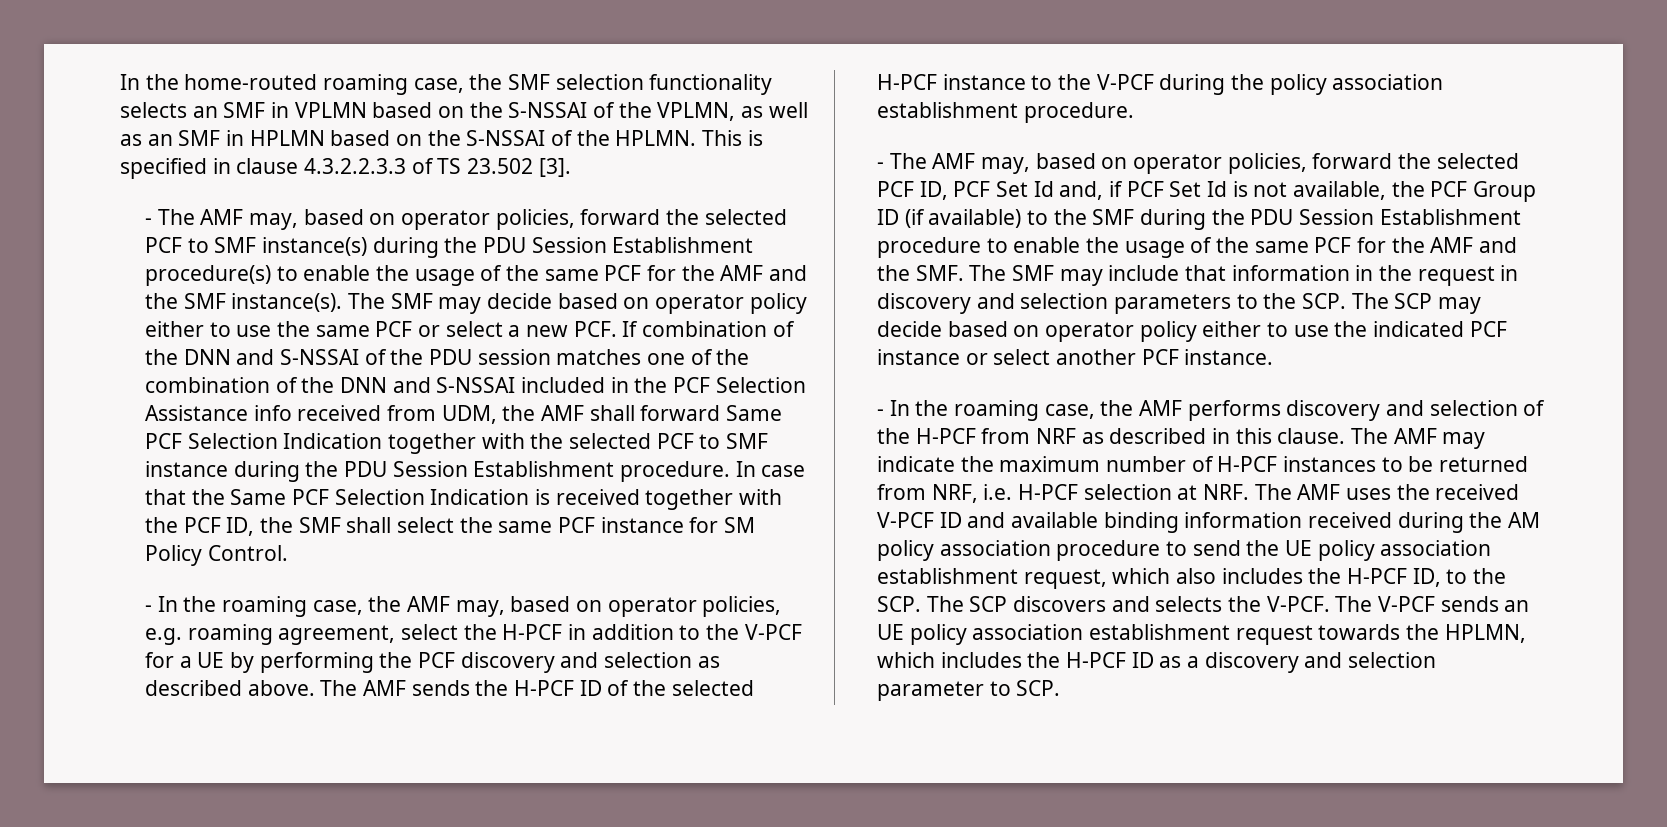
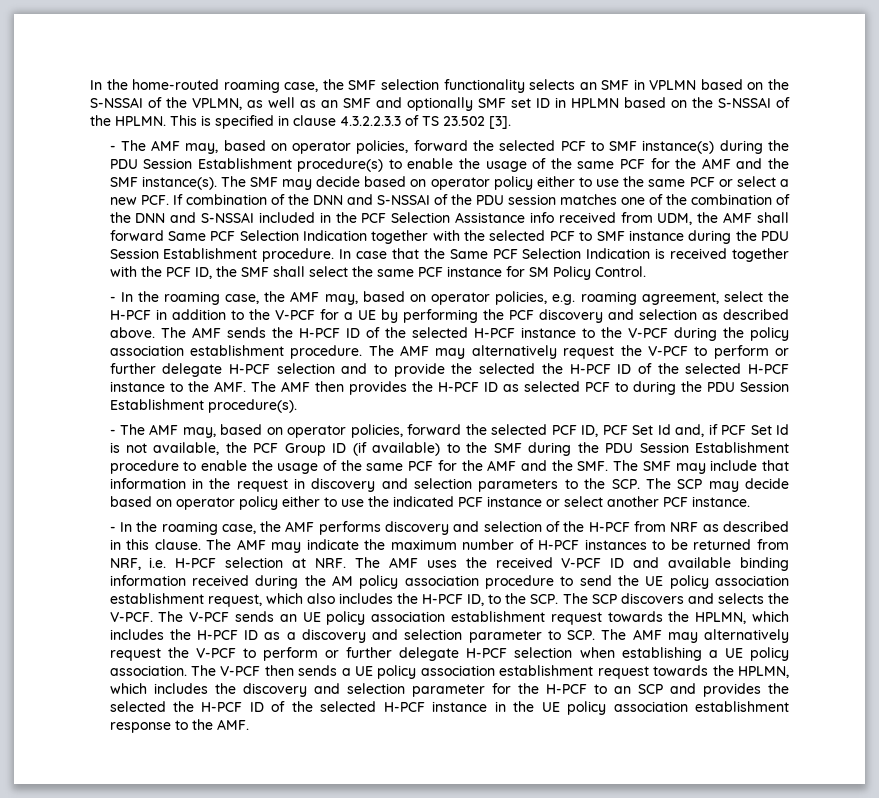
(221, 138) none -> [376,97,550,111] and optionally SMF set ID
(1134, 112) none -> [368,345,789,359] [109,363,789,377] [109,381,790,395] [109,399,297,413] The AMF may alternatively request the V-PCF to perform or further delegate H-PCF selection and to provide the selected the H-PCF ID of the selected H-PCF instance to the AMF. The AMF then provides the H-PCF ID as selected PCF to during the PDU Session Establishment procedure(s).
(1061, 688) none -> [601,629,789,643] [109,647,789,661] [109,665,790,679] [109,683,789,697] [109,701,789,715] [109,719,249,733] The AMF may alternatively request the V-PCF to perform or further delegate H-PCF selection when establishing a UE policy association. The V-PCF then sends a UE policy association establishment request towards the HPLMN, which includes the discovery and selection parameter for the H-PCF to an SCP and provides the selected the H-PCF ID of the selected H-PCF instance in the UE policy association establishment response to the AMF.

